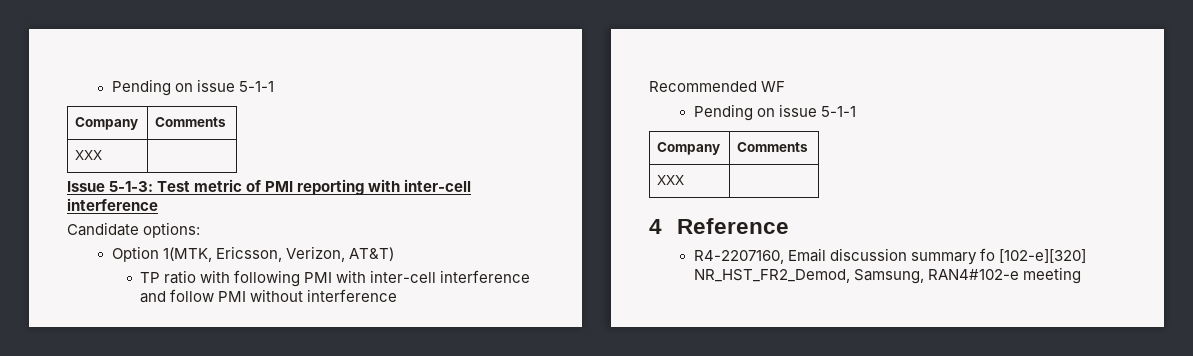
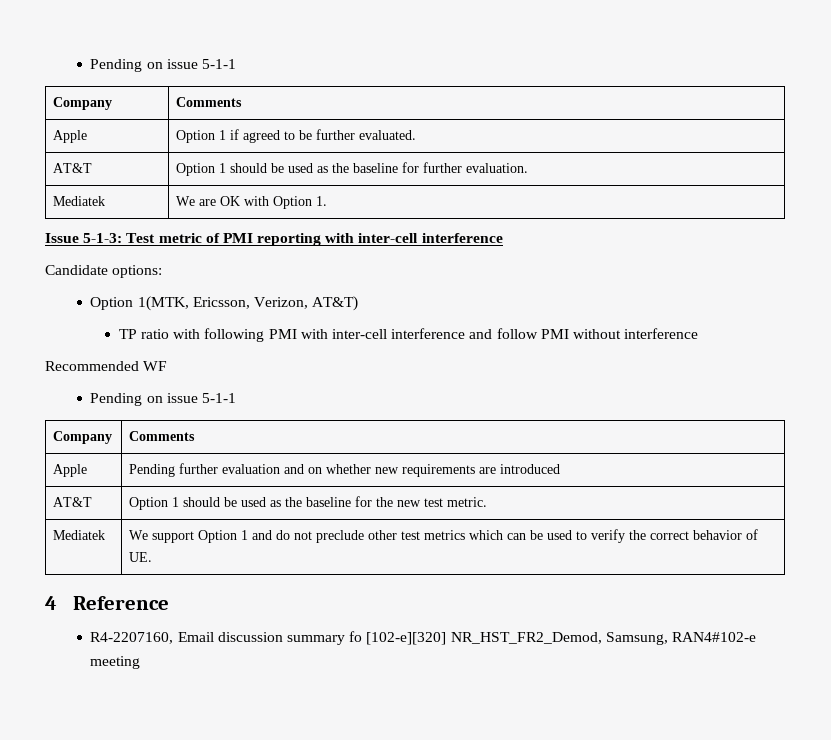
[111,79,274,96] [75,117,139,130] [155,117,227,127] [75,150,103,160] Pending on issue 5-1-1 // Company | Comments // XXX | -> [90,59,237,72] [53,97,113,110] [176,97,243,107] [53,130,88,143] [176,129,417,143] [53,163,93,173] [176,162,529,176] [53,196,106,206] [176,196,328,209] Pending on issue 5-1-1 // Company | Comments // Apple | Option 1 if agreed to be further evaluated. // AT&T | Option 1 should be used as the baseline for further evaluation. // Mediatek | We are OK with Option 1.
[657,175,685,185] XXX | -> [53,464,88,477] [129,463,561,477] [53,497,93,507] [129,496,488,510] [53,530,106,540] [129,529,759,543] [129,552,153,562] Apple | Pending further evaluation and on whether new requirements are introduced // AT&T | Option 1 should be used as the baseline for the new test metric. // Mediatek | We support Option 1 and do not preclude other test metrics which can be used to verify the correct behavior of UE.

